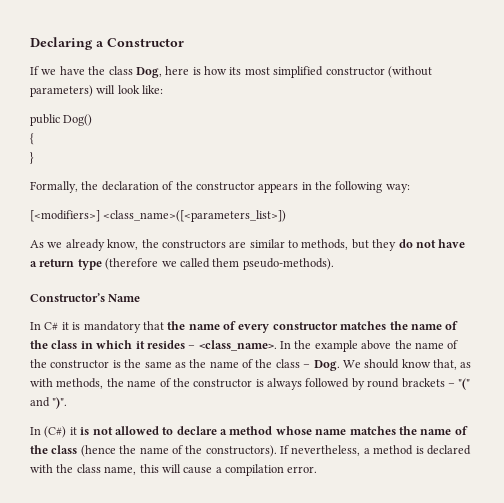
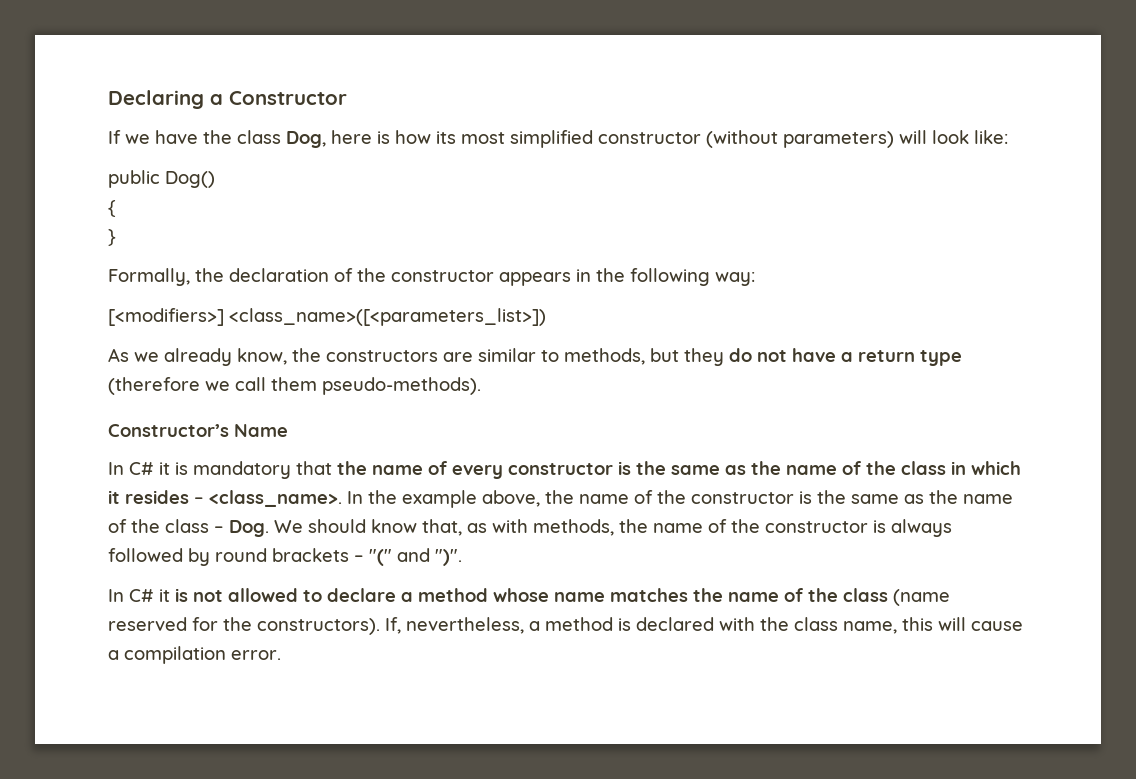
[179,258,210,268] called -> [235,377,266,391] call
[340,321,387,330] matches -> [618,461,746,475] is the same as
[361,340,392,350] above -> [482,490,540,507] above,
[44,426,67,438] (C#) -> [129,589,154,602] C#
[80,445,183,457] (hence the name of -> [893,589,950,606] [108,617,218,631] (name reserved for
[280,445,289,454] If -> [385,617,401,634] If,

